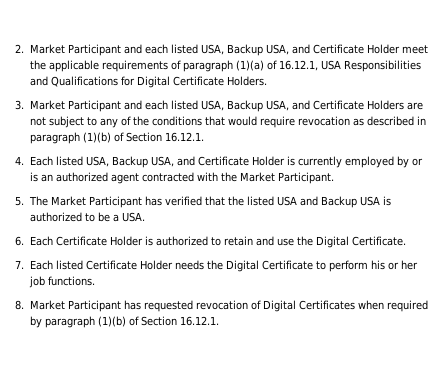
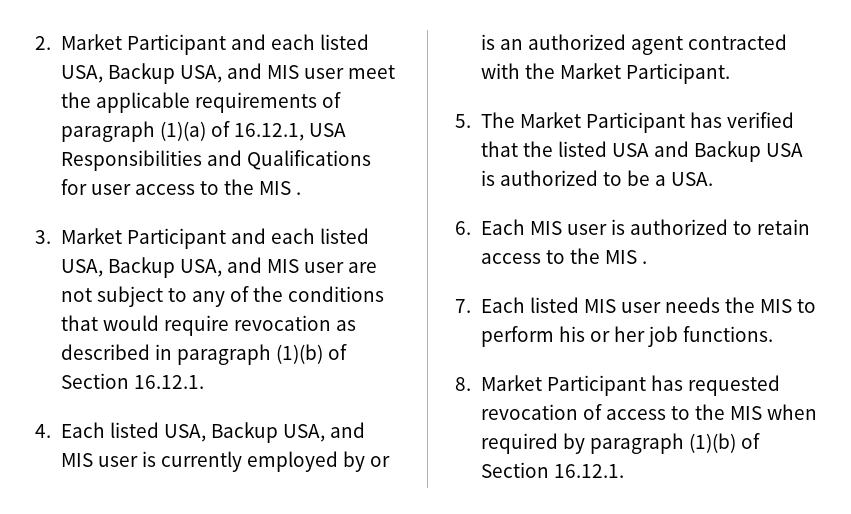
[312,44,400,54] Certificate Holder -> [267,65,345,79] MIS user
[136,76,267,88] Digital Certificate Holders. -> [90,179,302,195] user access to the MIS .
[312,100,404,110] Certificate Holders -> [267,259,345,273] MIS user
[197,156,285,166] Certificate Holder -> [60,453,138,467] MIS user
[55,236,143,246] Certificate Holder -> [529,221,607,235] MIS user
[255,236,406,248] [15,260,313,272] and use the Digital Certificate. // 7. Each listed Certificate Holder needs the Digital Certificate -> [480,248,648,264] [455,297,793,313] access to the MIS . // 7. Each listed MIS user needs the MIS
[262,300,355,312] Digital Certificates -> [605,404,763,420] access to the MIS

